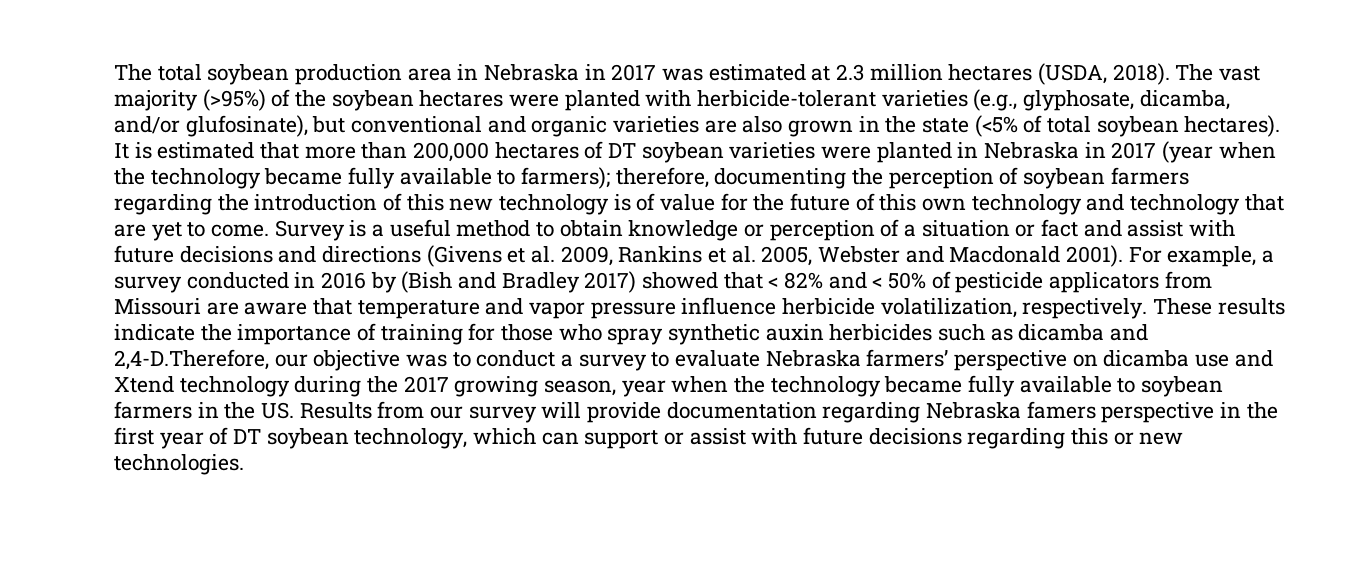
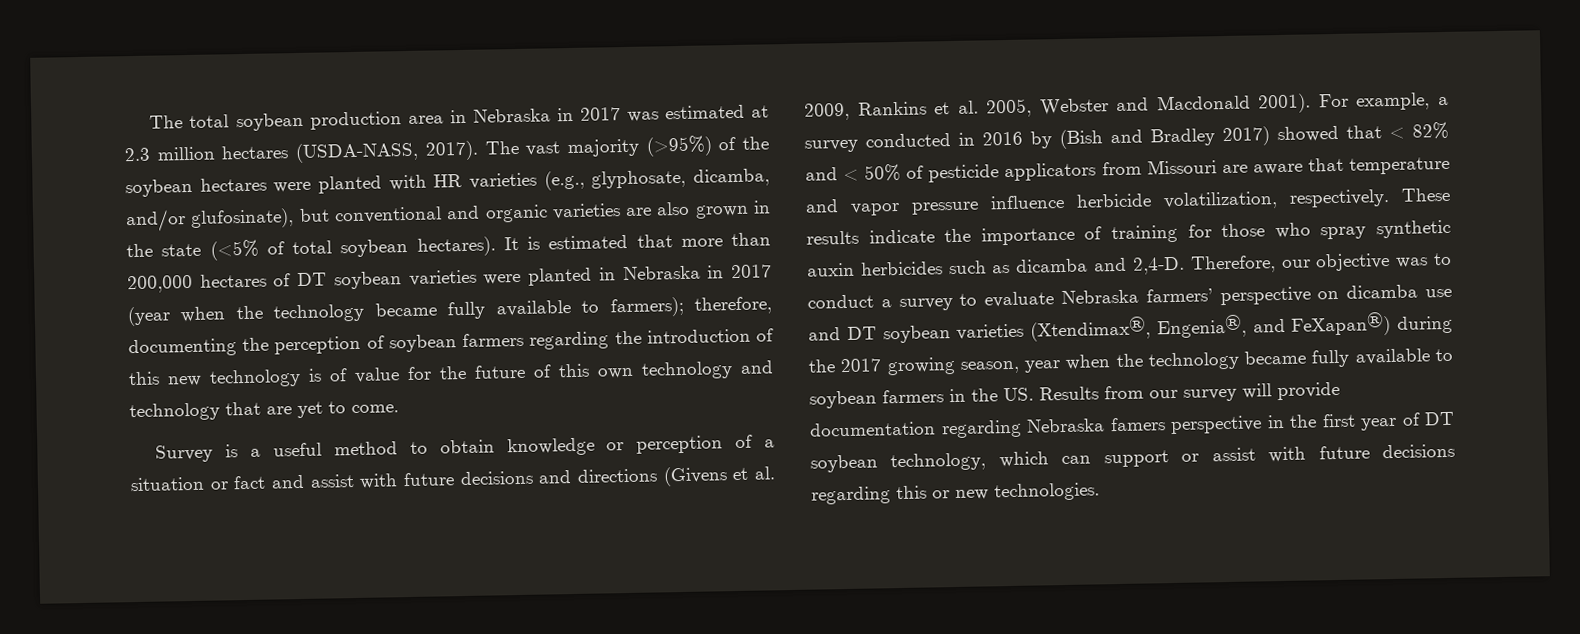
[1038,63,1170,85] (USDA, 2018). -> [295,140,479,164] (USDA-NASS, 2017).
[697,90,877,107] herbicide-tolerant -> [433,173,463,188] HR
(270, 230) none -> (399, 409) //
[114,349,269,370] 2,4-D.Therefore, -> [1131,255,1276,275] 2,4-D. Therefore,
[114,376,290,397] Xtend technology -> [846,311,1392,344] DT soybean varieties (Xtendimax®, Engenia®, and FeXapan®)

